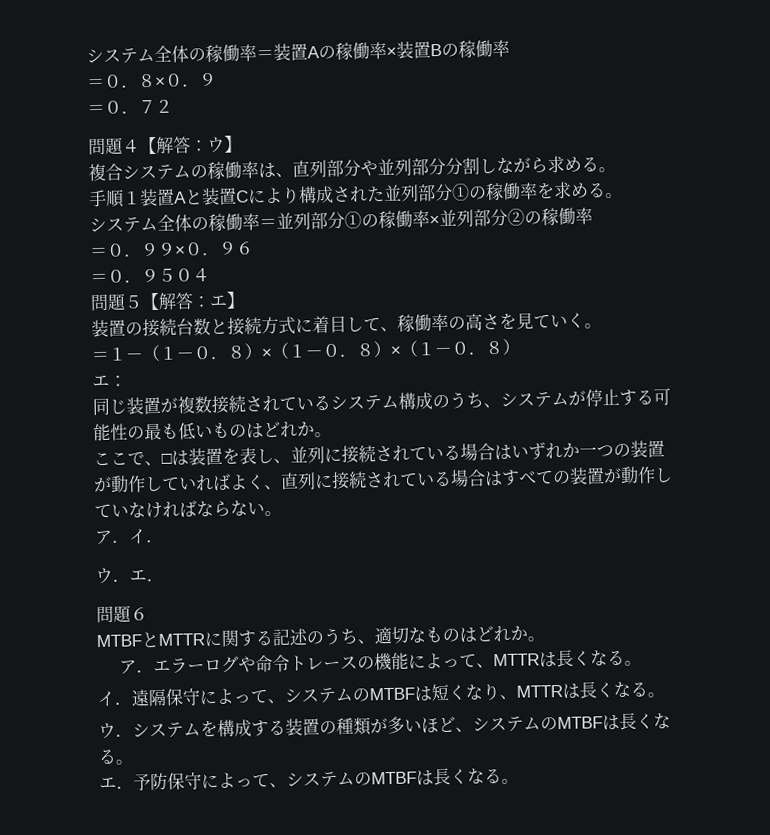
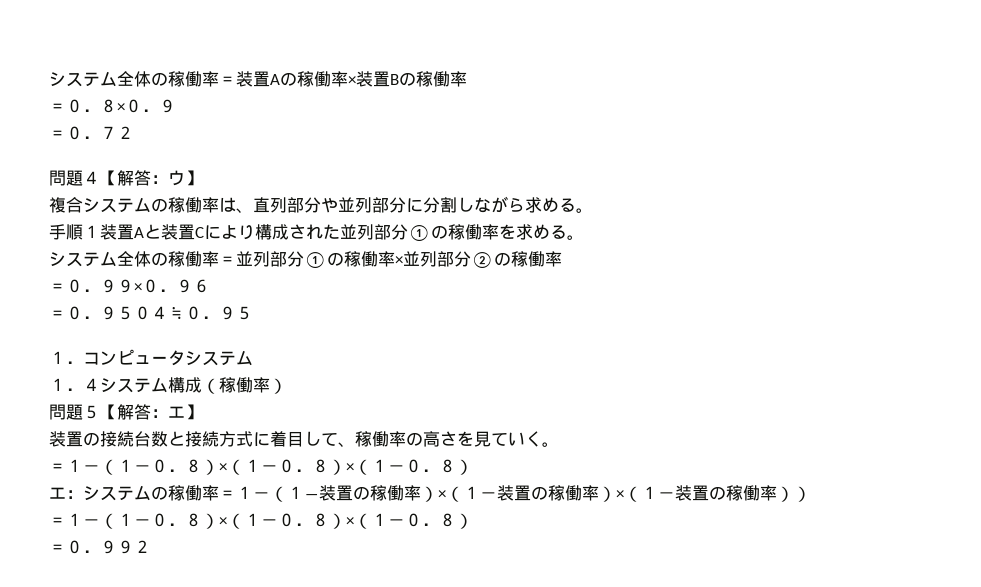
(446, 166) none -> [406,198,423,213] に
(210, 275) none -> [168,306,253,320] [49,349,253,366] [49,377,287,394] ≒０．９５ // １．コンピュータシステム // １．４システム構成（稼働率）
[92,388,671,416] [93,421,332,442] [93,440,665,467] [93,466,673,493] [94,500,282,519] [94,528,164,546] [95,567,164,585] [96,605,148,624] [96,625,545,648] [118,649,642,675] [97,681,665,708] [98,712,671,740] [98,748,134,765] [99,767,519,791] // 同じ装置が複数接続されているシステム構成のうち、システムが停止する可能性の最も低いものはどれか。 // ここで、□は装置を表し、並列に接続されている場合はいずれか一つの装置が動作していればよく、直列に接続されている場合はすべての装置が動作していなければならない。 // ア．イ． // ウ．エ． // 問題６ // MTBFとMTTRに関する記述のうち、適切なものはどれか。 // ア．エラーログや命令トレースの機能によって、MTTRは長くなる。 // イ．遠隔保守によって、システムのMTBFは短くなり、MTTRは長くなる。 // ウ．システムを構成する装置の種類が多いほど、システムのMTBFは長くなる。 // エ．予防保守によって、システムのMTBFは長くなる。 -> [83,485,811,502] [49,513,473,529] [49,540,151,554] システムの稼働率＝１－（１―装置の稼働率）×（１－装置の稼働率）×（１－装置の稼働率）） // ＝１－（１－０．８）×（１－０．８）×（１－０．８） // ＝０．９９２

